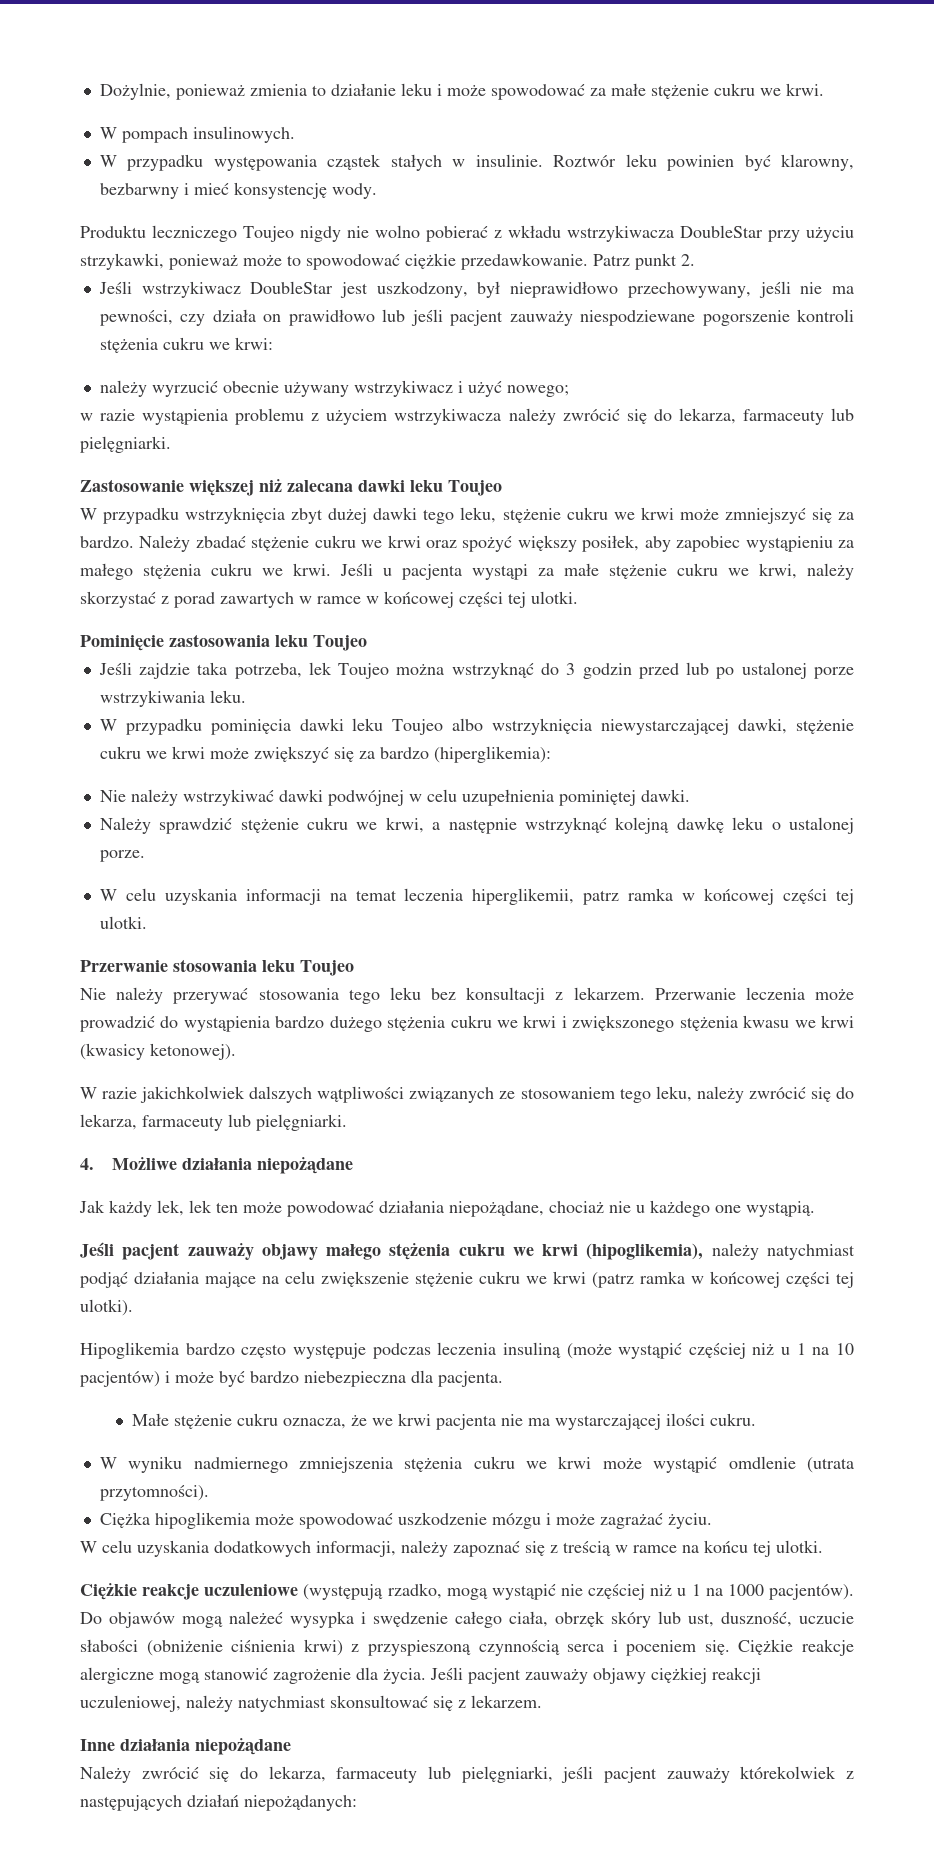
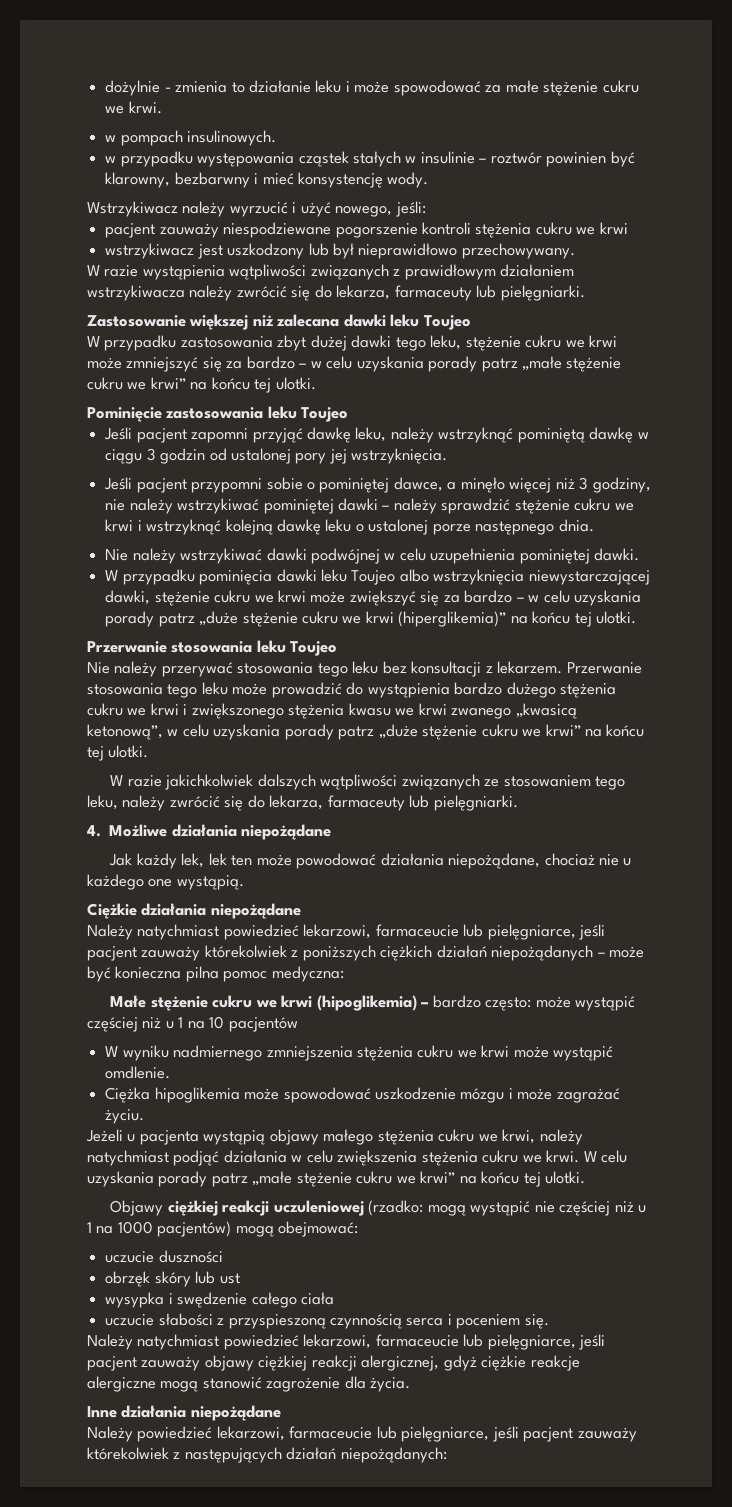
[99,83,245,100] Dożylnie, ponieważ -> [105,80,171,96] dożylnie -
[99,127,117,139] W -> [105,135,117,142] w
[99,155,117,167] W -> [105,156,117,163] w
[475,154,657,167] insulinie. Roztwór leku -> [420,151,542,164] insulinie – roztwór
[80,225,854,242] [80,253,695,270] [98,281,855,298] [99,309,443,326] Produktu leczniczego Toujeo nigdy nie wolno pobierać z wkładu wstrzykiwacza DoubleStar przy użyciu strzykawki, ponieważ może to spowodować ciężkie przedawkowanie. Patrz punkt 2. // Jeśli wstrzykiwacz DoubleStar jest uszkodzony, był nieprawidłowo przechowywany, jeśli nie ma pewności, czy działa on prawidłowo lub jeśli -> [87,201,426,217] Wstrzykiwacz należy wyrzucić i użyć nowego, jeśli: //
[234,337,273,350] [99,380,569,397] [80,408,388,425] krwi: // należy wyrzucić obecnie używany wstrzykiwacz i użyć nowego; // w razie wystąpienia problemu z użyciem -> [599,222,628,234] [105,243,575,259] [87,264,575,280] krwi // wstrzykiwacz jest uszkodzony lub był nieprawidłowo przechowywany. // W razie wystąpienia wątpliwości związanych z prawidłowym działaniem
[185,507,286,524] wstrzyknięcia -> [180,336,273,348] zastosowania
[80,535,855,552] [80,563,854,580] [80,591,503,608] bardzo. Należy zbadać stężenie cukru we krwi oraz spożyć większy posiłek, aby zapobiec wystąpieniu za małego stężenia cukru we krwi. Jeśli u pacjenta wystąpi za małe stężenie cukru we krwi, należy skorzystać z porad zawartych w ramce w końcowej części -> [246,356,622,372] [87,377,250,390] bardzo – w celu uzyskania porady patrz „małe stężenie cukru we krwi” na końcu
[139,662,854,679] [99,690,246,707] zajdzie taka potrzeba, lek Toujeo można wstrzyknąć do 3 godzin przed lub po ustalonej porze wstrzykiwania leku. -> [136,427,649,443] [105,448,448,464] [104,477,651,493] [105,498,634,514] [105,519,594,535] [105,548,640,564] pacjent zapomni przyjąć dawkę leku, należy wstrzyknąć pominiętą dawkę w ciągu 3 godzin od ustalonej pory jej wstrzyknięcia. // Jeśli pacjent przypomni sobie o pominiętej dawce, a minęło więcej niż 3 godziny, nie należy wstrzykiwać pominiętej dawki – należy sprawdzić stężenie cukru we krwi i wstrzyknąć kolejną dawkę leku o ustalonej porze następnego dnia. // Nie należy wstrzykiwać dawki podwójnej w celu uzupełnienia pominiętej dawki.
[433,746,551,763] [99,789,690,806] [99,817,854,834] [99,850,145,862] [99,888,828,905] (hiperglikemia): // Nie należy wstrzykiwać dawki podwójnej w celu uzupełnienia pominiętej dawki. // Należy sprawdzić stężenie cukru we krwi, a następnie wstrzyknąć kolejną dawkę leku o ustalonej porze. // W celu uzyskania informacji na temat leczenia hiperglikemii, patrz ramka w końcowej części -> [516,590,642,606] [105,611,571,627] – w celu uzyskania porady patrz „duże stężenie cukru we krwi (hiperglikemia)” na końcu
[745,987,805,1000] leczenia -> [87,682,228,698] stosowania tego leku
[80,1043,236,1060] (kwasicy ketonowej). -> [451,703,577,719] [87,724,645,740] [87,745,149,761] zwanego „kwasicą ketonową”, w celu uzyskania porady patrz „duże stężenie cukru we krwi” na końcu tej ulotki.
[80,1242,855,1260] [80,1271,854,1288] [80,1299,133,1316] [80,1342,612,1359] Jeśli pacjent zauważy objawy małego stężenia cukru we krwi (hipoglikemia), należy natychmiast podjąć działania mające na celu zwiększenie stężenie cukru we krwi (patrz ramka w końcowej części tej ulotki). // Hipoglikemia bardzo często występuje podczas leczenia insuliną (może -> [87,903,301,919] [87,924,606,940] [87,945,645,961] [87,966,344,982] [110,995,571,1011] Ciężkie działania niepożądane // Należy natychmiast powiedzieć lekarzowi, farmaceucie lub pielęgniarce, jeśli pacjent zauważy którekolwiek z poniższych ciężkich działań niepożądanych – może być konieczna pilna pomoc medyczna: // Małe stężenie cukru we krwi (hipoglikemia) – bardzo często: może
[80,1370,503,1387] [132,1413,757,1430] pacjentów) i może być bardzo niebezpieczna dla pacjenta. // Małe stężenie cukru oznacza, że we krwi pacjenta nie ma wystarczającej ilości cukru. -> [228,1017,298,1032] pacjentów
[728,1456,854,1473] [99,1485,209,1501] omdlenie (utrata przytomności). -> [105,1066,171,1079] omdlenie.
[80,1540,823,1557] [80,1583,442,1600] W celu uzyskania dodatkowych informacji, należy zapoznać się z treścią w ramce na końcu tej ulotki. // Ciężkie reakcje uczuleniowe (występują rzadko, -> [86,1129,583,1145] [87,1150,628,1166] [87,1171,586,1187] [110,1200,424,1216] Jeżeli u pacjenta wystąpią objawy małego stężenia cukru we krwi, należy natychmiast podjąć działania w celu zwiększenia stężenia cukru we krwi. W celu uzyskania porady patrz „małe stężenie cukru we krwi” na końcu tej ulotki. // Objawy ciężkiej reakcji uczuleniowej (rzadko:
[769,1584,854,1600] [80,1611,854,1628] [80,1639,343,1656] pacjentów). Do objawów mogą należeć wysypka i swędzenie całego ciała, obrzęk skóry lub ust, duszność, uczucie słabości (obniżenie ciśnienia krwi) -> [157,1221,359,1237] [105,1250,223,1263] [105,1271,240,1287] [105,1292,334,1308] [105,1313,213,1326] pacjentów) mogą obejmować: // uczucie duszności // obrzęk skóry lub ust // wysypka i swędzenie całego ciała // uczucie słabości
[738,1639,794,1655] Ciężkie -> [87,1334,606,1350] [87,1355,527,1371] // Należy natychmiast powiedzieć lekarzowi, farmaceucie lub pielęgniarce, jeśli pacjent zauważy objawy ciężkiej reakcji alergicznej, gdyż ciężkie
[430,1667,761,1684] [80,1695,542,1712] [80,1738,291,1755] [80,1766,553,1783] Jeśli pacjent zauważy objawy ciężkiej reakcji uczuleniowej, należy natychmiast skonsultować się z lekarzem. // Inne działania niepożądane // Należy zwrócić się do lekarza, farmaceuty lub pielęgniarki, -> [87,1405,281,1421] [87,1426,490,1442] // Inne działania niepożądane // Należy powiedzieć lekarzowi, farmaceucie lub pielęgniarce,

